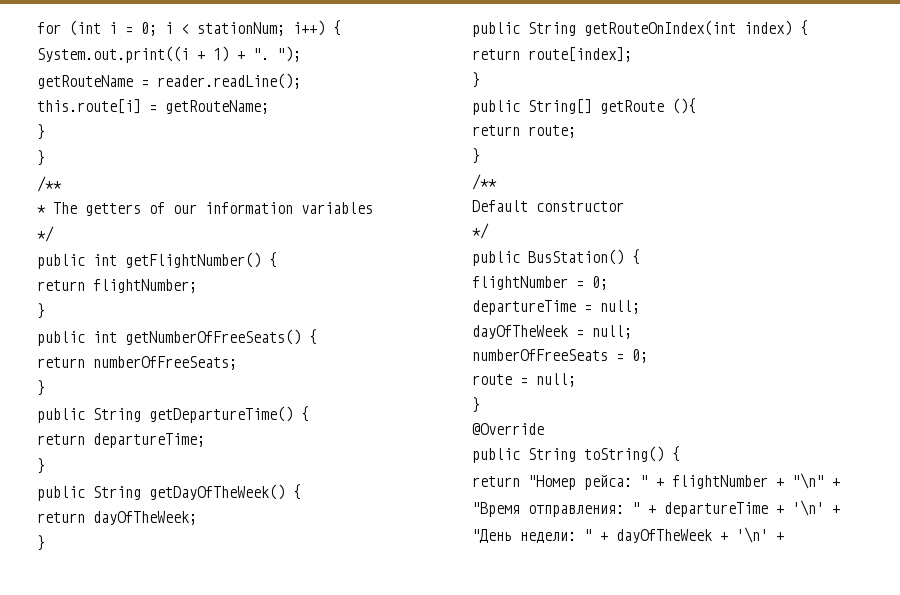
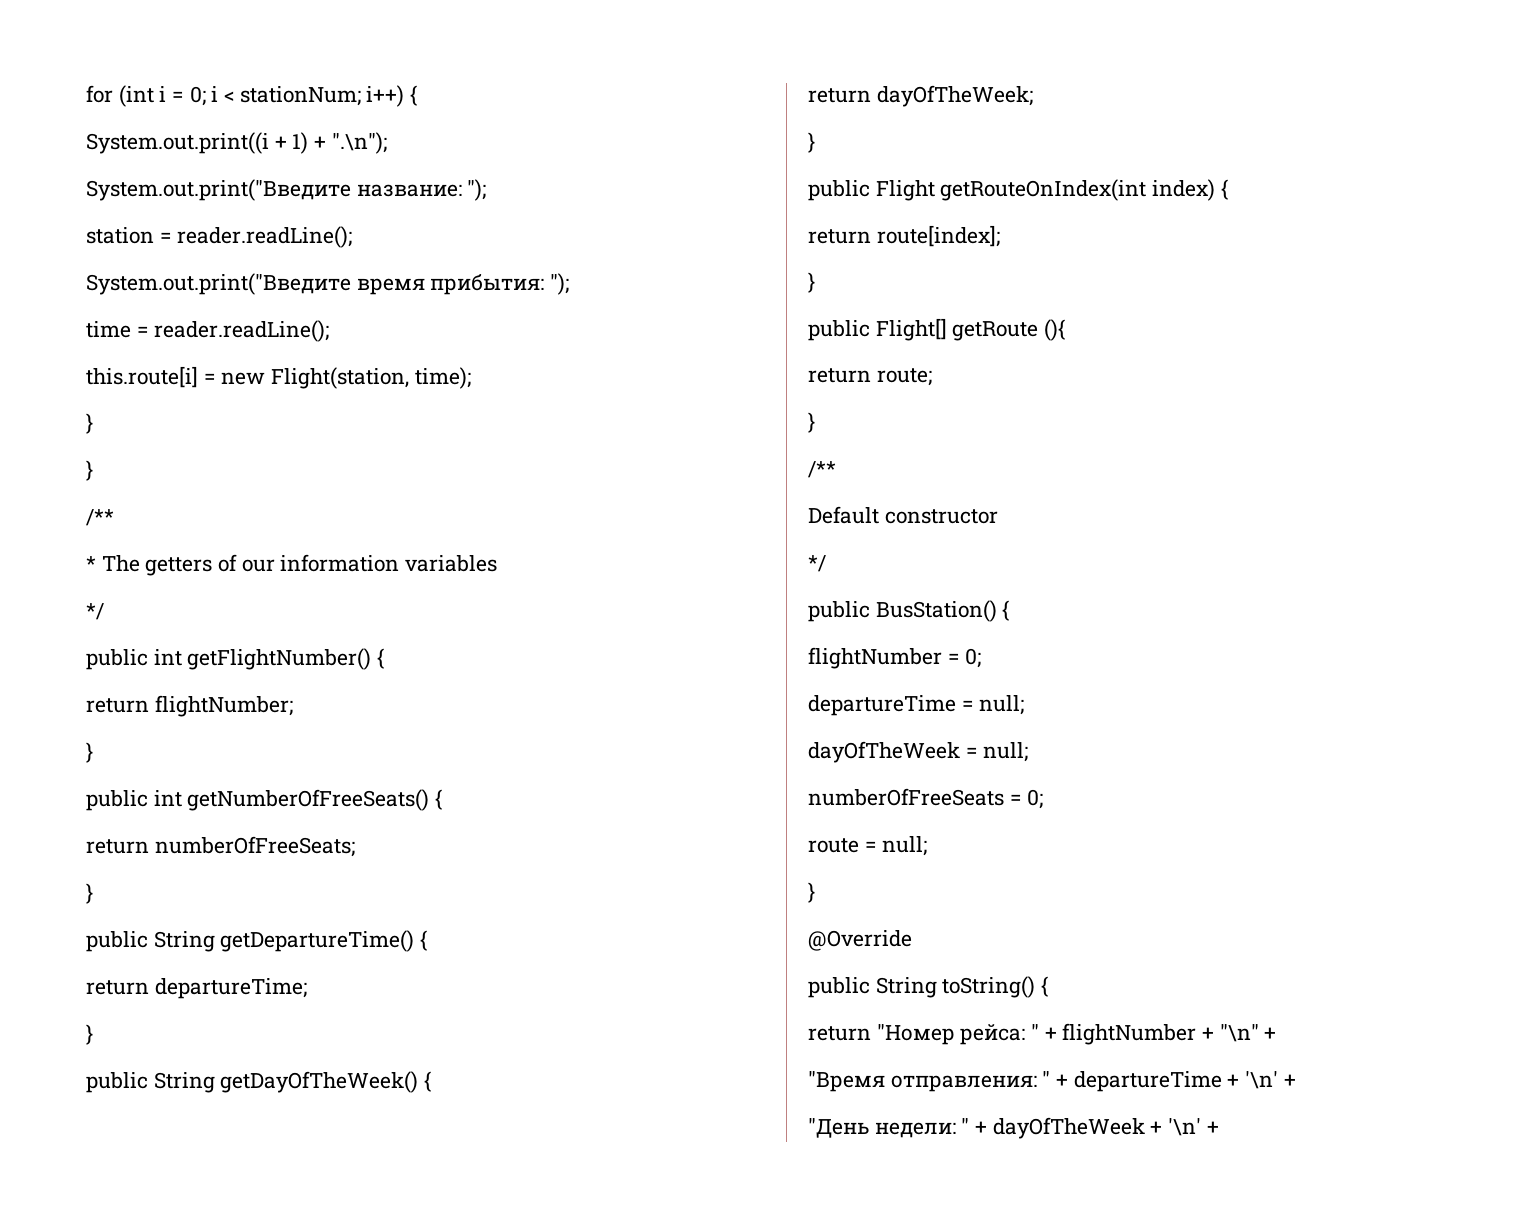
[253,46,301,62] [37,75,133,89] ". "); // getRouteName -> [331,132,387,154] [86,179,487,201] [86,226,353,248] [86,273,570,295] [86,321,131,338] ".\n"); // System.out.print("Введите название: "); // station = reader.readLine(); // System.out.print("Введите время прибытия: "); // time
[165,100,269,114] getRouteName; -> [221,367,471,389] new Flight(station, time);
[528,22,576,36] String -> [875,180,935,201] Flight
[528,99,592,114] String[] -> [875,318,947,341] Flight[]

